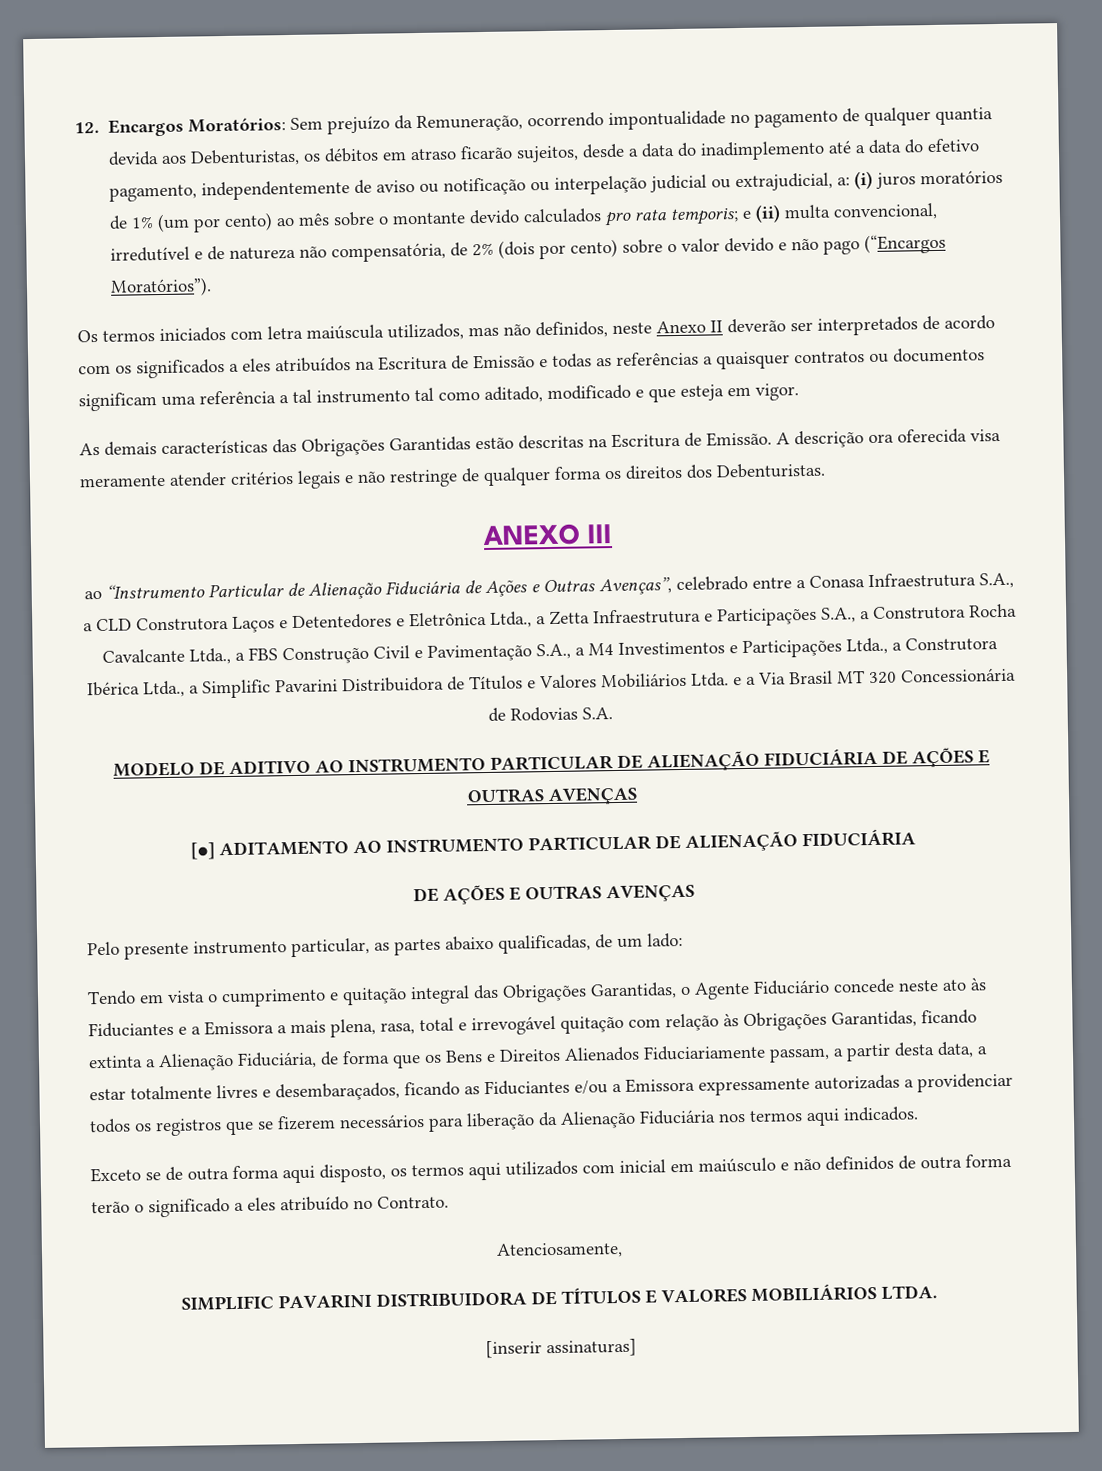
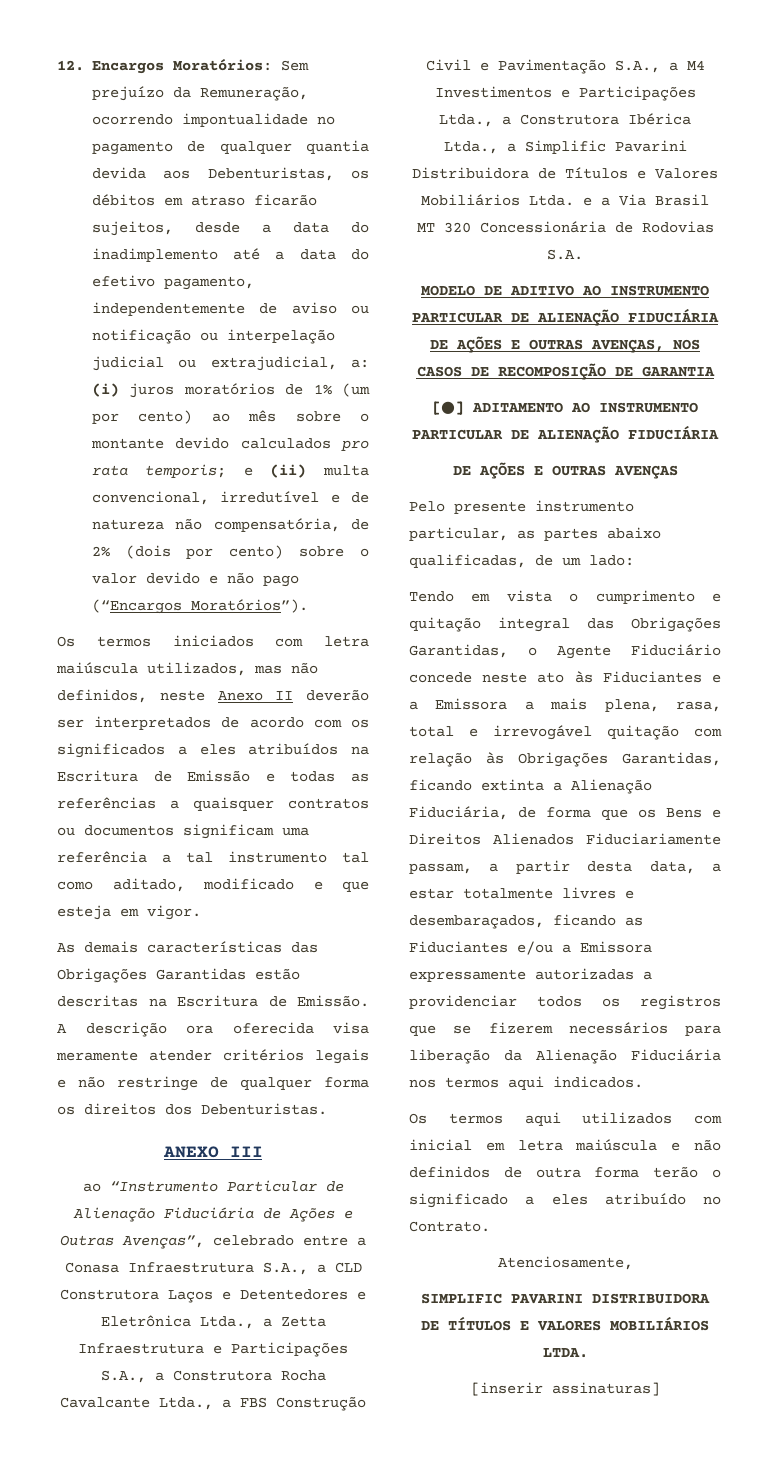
[547,786,638,806] AVENÇAS -> [591,339,700,353] [416,363,715,380] AVENÇAS, NOS CASOS DE RECOMPOSIÇÃO DE GARANTIA
[90,1163,407,1184] Exceto se de outra forma aqui disposto, os -> [409,1113,427,1124] Os
[698,1157,776,1173] maiúsculo -> [517,1139,658,1151] letra maiúscula

